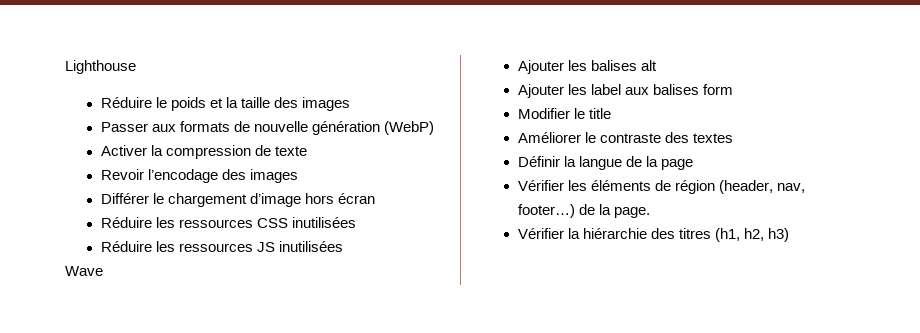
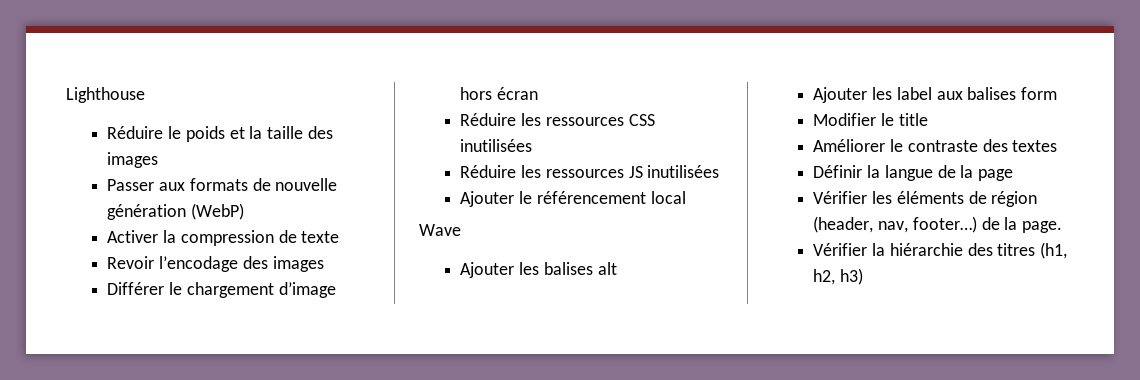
(343, 246) none -> [460,191,686,207] // Ajouter le référencement local

